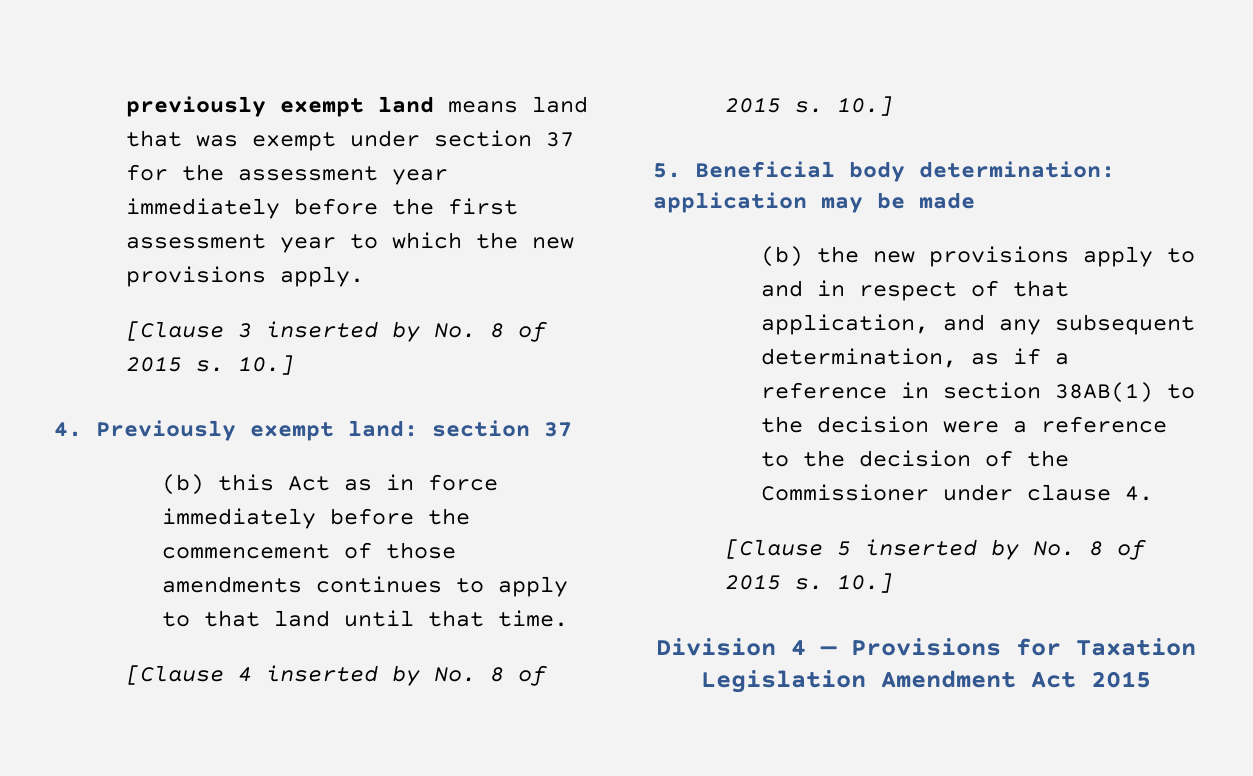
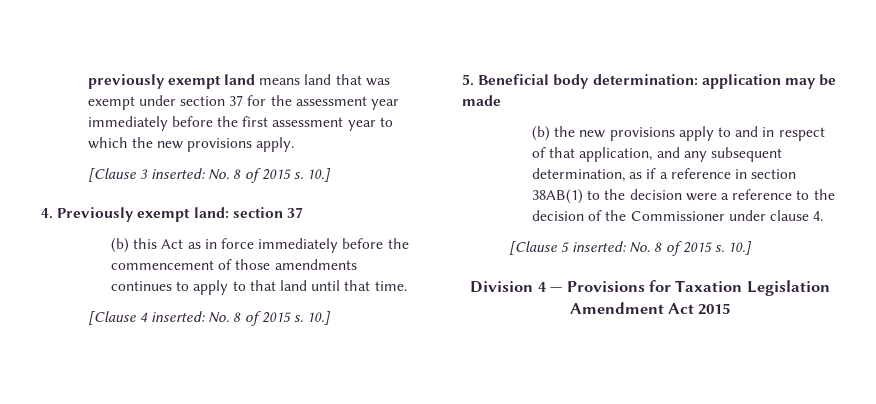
[266,321,421,342] inserted by -> [151,168,206,179] inserted:
[266,665,421,686] inserted by -> [151,311,206,322] inserted:
[865,539,1020,560] inserted by -> [572,241,627,252] inserted:

